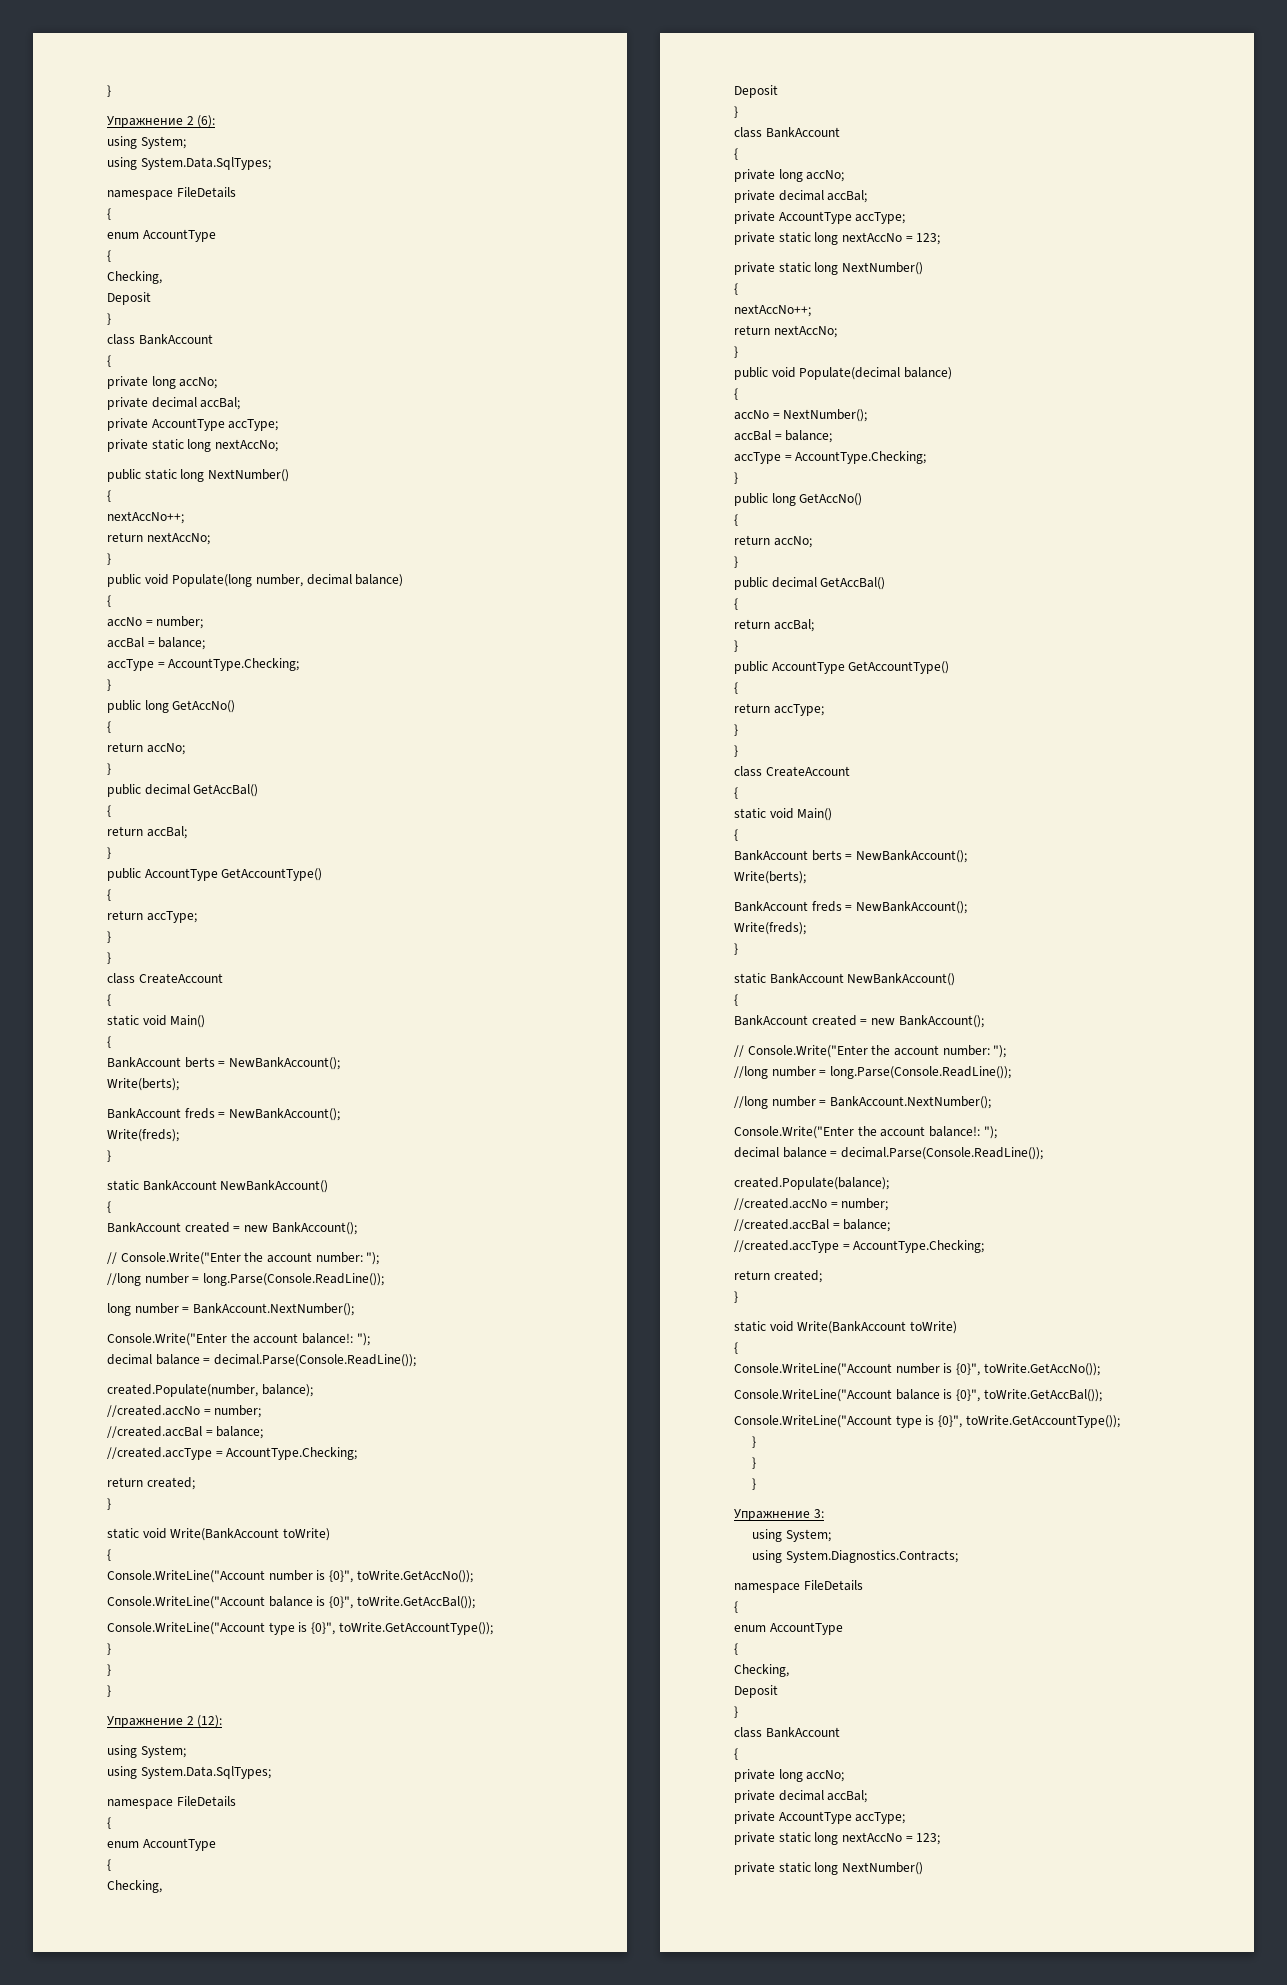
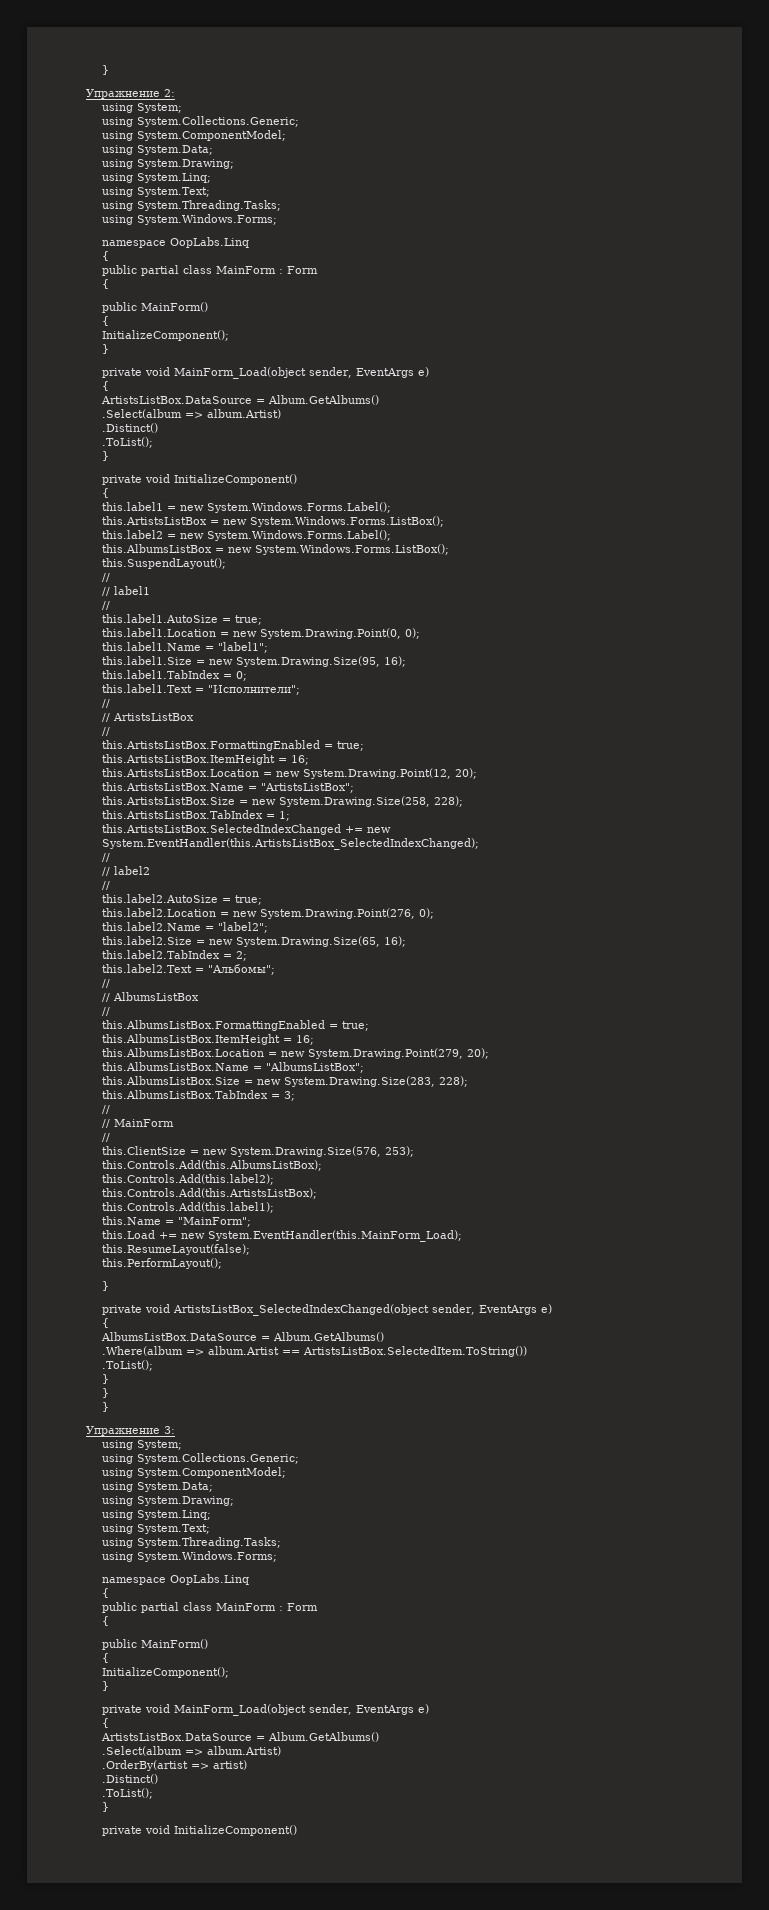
[107,85,111,97] [107,115,216,128] [107,136,186,149] [107,157,271,170] [107,187,236,200] [107,208,111,220] [107,229,216,242] [107,250,111,262] [107,271,162,284] [107,292,151,305] [107,313,111,325] [107,334,213,345] [107,355,111,367] [107,376,218,389] [107,397,241,410] [107,418,279,431] [107,439,278,452] [107,469,289,482] [107,490,111,502] [107,511,184,524] [107,532,210,545] [107,553,111,565] [107,574,404,587] [107,595,111,607] [107,616,204,629] [107,637,206,650] [107,658,300,671] [107,679,111,691] [107,700,236,713] [107,721,111,733] [107,742,185,755] [107,763,111,775] [107,784,259,797] [107,805,111,817] [107,826,187,839] [107,847,111,859] [107,868,323,881] [107,889,111,901] [107,910,197,923] [107,931,111,943] [107,952,111,964] [107,973,223,984] [107,994,111,1006] [107,1015,206,1028] [107,1036,111,1048] [107,1057,340,1070] [107,1078,179,1091] [107,1108,340,1121] [107,1129,179,1142] [107,1150,111,1162] [107,1180,329,1193] [107,1201,111,1213] [107,1222,357,1235] [107,1252,380,1265] [107,1273,384,1286] [107,1303,354,1316] [107,1333,370,1346] [107,1354,416,1367] [107,1384,313,1397] [107,1405,262,1418] [107,1426,264,1439] [107,1447,358,1460] [107,1477,195,1490] [107,1498,111,1510] [107,1528,330,1541] [107,1549,111,1561] [107,1570,473,1583] [107,1596,475,1609] [107,1622,493,1635] [107,1643,111,1655] [107,1664,111,1676] [107,1685,111,1697] [107,1715,223,1728] [107,1745,186,1758] [107,1766,271,1779] [107,1796,236,1809] [107,1817,111,1829] [107,1838,216,1851] [107,1859,111,1871] [107,1880,162,1893] [734,85,778,98] [734,106,738,118] [734,127,840,138] [734,148,738,160] [734,169,845,182] [734,190,868,203] [734,211,906,224] [734,232,941,245] [734,262,923,275] [734,283,738,295] [734,304,811,317] [734,325,837,338] [734,346,738,358] [734,367,952,380] [734,388,738,400] [734,409,868,422] [734,430,833,443] [734,451,927,464] [734,472,738,484] [734,493,863,506] [734,514,738,526] [734,535,812,548] [734,556,738,568] [734,577,886,590] [734,598,738,610] [734,619,814,632] [734,640,738,652] [734,661,950,674] [734,682,738,694] [734,703,824,716] [734,724,738,736] [734,745,738,757] [734,766,850,777] [734,787,738,799] [734,808,833,821] [734,829,738,841] [734,850,967,863] [734,871,806,884] [734,901,967,914] [734,922,806,935] [734,943,738,955] [734,973,956,986] [734,994,738,1006] [734,1015,984,1028] [734,1045,1007,1058] [734,1066,1011,1079] [734,1096,991,1109] [734,1126,997,1139] [734,1147,1043,1160] [734,1177,889,1190] [734,1198,889,1211] [734,1219,891,1232] [734,1240,985,1253] [734,1270,822,1283] [734,1291,738,1303] [734,1321,957,1334] [734,1342,738,1354] [734,1363,1100,1376] [734,1389,1102,1402] [734,1415,1120,1428] } // Упражнение 2 (6): // using System; // using System.Data.SqlTypes; // namespace FileDetails // { // enum AccountType // { // Checking, // Deposit // } // class BankAccount // { // private long accNo; // private decimal accBal; // private AccountType accType; // private static long nextAccNo; // public static long NextNumber() // { // nextAccNo++; // return nextAccNo; // } // public void Populate(long number, decimal balance) // { // accNo = number; // accBal = balance; // accType = AccountType.Checking; // } // public long GetAccNo() // { // return accNo; // } // public decimal GetAccBal() // { // return accBal; // } // public AccountType GetAccountType() // { // return accType; // } // } // class CreateAccount // { // static void Main() // { // BankAccount berts = NewBankAccount(); // Write(berts); // BankAccount freds = NewBankAccount(); // Write(freds); // } // static BankAccount NewBankAccount() // { // BankAccount created = new BankAccount(); // // Console.Write("Enter the account number: "); // //long number = long.Parse(Console.ReadLine()); // long number = BankAccount.NextNumber(); // Console.Write("Enter the account balance!: "); // decimal balance = decimal.Parse(Console.ReadLine()); // created.Populate(number, balance); // //created.accNo = number; // //created.accBal = balance; // //created.accType = AccountType.Checking; // return created; // } // static void Write(BankAccount toWrite) // { // Console.WriteLine("Account number is {0}", toWrite.GetAccNo()); // Console.WriteLine("Account balance is {0}", toWrite.GetAccBal()); // Console.WriteLine("Account type is {0}", toWrite.GetAccountType()); // } // } // } // Упражнение 2 (12): // using System; // using System.Data.SqlTypes; // namespace FileDetails // { // enum AccountType // { // Checking, // Deposit // } // class BankAccount // { // private long accNo; // private decimal accBal; // private AccountType accType; // private static long nextAccNo = 123; // private static long NextNumber() // { // nextAccNo++; // return nextAccNo; // } // public void Populate(decimal balance) // { // accNo = NextNumber(); // accBal = balance; // accType = AccountType.Checking; // } // public long GetAccNo() // { // return accNo; // } // public decimal GetAccBal() // { // return accBal; // } // public AccountType GetAccountType() // { // return accType; // } // } // class CreateAccount // { // static void Main() // { // BankAccount berts = NewBankAccount(); // Write(berts); // BankAccount freds = NewBankAccount(); // Write(freds); // } // static BankAccount NewBankAccount() // { // BankAccount created = new BankAccount(); // // Console.Write("Enter the account number: "); // //long number = long.Parse(Console.ReadLine()); // //long number = BankAccount.NextNumber(); // Console.Write("Enter the account balance!: "); // decimal balance = decimal.Parse(Console.ReadLine()); // created.Populate(balance); // //created.accNo = number; // //created.accBal = balance; // //created.accType = AccountType.Checking; // return created; // } // static void Write(BankAccount toWrite) // { // Console.WriteLine("Account number is {0}", toWrite.GetAccNo()); // Console.WriteLine("Account balance is {0}", toWrite.GetAccBal()); // Console.WriteLine("Account type is {0}", toWrite.GetAccountType()); -> [101,65,109,75] [86,89,175,99] [101,103,182,113] [101,116,299,127] [101,130,286,141] [101,145,213,155] [101,159,234,169] [101,173,211,183] [101,187,210,197] [101,200,281,211] [101,214,277,225] [101,237,249,248] [101,251,109,261] [101,265,318,276] [101,279,109,289] [101,302,208,313] [101,316,109,326] [101,330,229,341] [101,344,109,354] [101,367,429,379] [101,381,109,391] [100,395,379,405] [101,409,281,419] [101,423,158,433] [101,437,153,448] [101,451,109,461] [101,474,297,485] [101,488,109,498] [101,502,391,513] [101,516,444,527] [101,530,391,541] [101,544,449,555] [101,558,226,569] [101,573,110,582] [101,586,150,596] [101,601,110,610] [101,614,262,625] [101,628,420,639] [101,642,268,653] [101,656,406,667] [101,670,247,681] [101,684,300,695] [101,699,110,708] [101,713,194,722] [101,727,110,736] [101,740,364,751] [101,754,309,765] [101,768,477,779] [101,782,354,793] [101,796,463,807] [101,810,290,821] [101,824,391,835] [101,838,479,850] [101,853,110,862] [101,866,150,876] [101,881,110,890] [101,894,262,905] [101,908,434,919] [101,922,268,933] [101,936,406,947] [101,950,247,961] [101,964,275,975] [101,979,110,988] [101,992,199,1002] [101,1007,110,1016] [101,1020,369,1031] [101,1034,314,1045] [101,1048,489,1059] [101,1062,364,1073] [101,1076,468,1087] [101,1090,295,1101] [101,1105,110,1114] [101,1119,174,1128] [101,1133,110,1142] [101,1146,414,1157] [101,1160,322,1171] [101,1174,274,1185] [101,1188,317,1199] [101,1202,274,1213] [101,1216,251,1227] [101,1230,462,1242] [101,1244,250,1255] [101,1258,222,1269] [101,1281,109,1291] [101,1304,552,1316] [101,1318,109,1328] [100,1332,384,1342] [101,1346,527,1357] [101,1360,153,1371] } // Упражнение 2: // using System; // using System.Collections.Generic; // using System.ComponentModel; // using System.Data; // using System.Drawing; // using System.Linq; // using System.Text; // using System.Threading.Tasks; // using System.Windows.Forms; // namespace OopLabs.Linq // { // public partial class MainForm : Form // { // public MainForm() // { // InitializeComponent(); // } // private void MainForm_Load(object sender, EventArgs e) // { // ArtistsListBox.DataSource = Album.GetAlbums() // .Select(album => album.Artist) // .Distinct() // .ToList(); // } // private void InitializeComponent() // { // this.label1 = new System.Windows.Forms.Label(); // this.ArtistsListBox = new System.Windows.Forms.ListBox(); // this.label2 = new System.Windows.Forms.Label(); // this.AlbumsListBox = new System.Windows.Forms.ListBox(); // this.SuspendLayout(); // // // // label1 // // // this.label1.AutoSize = true; // this.label1.Location = new System.Drawing.Point(0, 0); // this.label1.Name = "label1"; // this.label1.Size = new System.Drawing.Size(95, 16); // this.label1.TabIndex = 0; // this.label1.Text = "Исполнители"; // // // // ArtistsListBox // // // this.ArtistsListBox.FormattingEnabled = true; // this.ArtistsListBox.ItemHeight = 16; // this.ArtistsListBox.Location = new System.Drawing.Point(12, 20); // this.ArtistsListBox.Name = "ArtistsListBox"; // this.ArtistsListBox.Size = new System.Drawing.Size(258, 228); // this.ArtistsListBox.TabIndex = 1; // this.ArtistsListBox.SelectedIndexChanged += new System.EventHandler(this.ArtistsListBox_SelectedIndexChanged); // // // // label2 // // // this.label2.AutoSize = true; // this.label2.Location = new System.Drawing.Point(276, 0); // this.label2.Name = "label2"; // this.label2.Size = new System.Drawing.Size(65, 16); // this.label2.TabIndex = 2; // this.label2.Text = "Альбомы"; // // // // AlbumsListBox // // // this.AlbumsListBox.FormattingEnabled = true; // this.AlbumsListBox.ItemHeight = 16; // this.AlbumsListBox.Location = new System.Drawing.Point(279, 20); // this.AlbumsListBox.Name = "AlbumsListBox"; // this.AlbumsListBox.Size = new System.Drawing.Size(283, 228); // this.AlbumsListBox.TabIndex = 3; // // // // MainForm // // // this.ClientSize = new System.Drawing.Size(576, 253); // this.Controls.Add(this.AlbumsListBox); // this.Controls.Add(this.label2); // this.Controls.Add(this.ArtistsListBox); // this.Controls.Add(this.label1); // this.Name = "MainForm"; // this.Load += new System.EventHandler(this.MainForm_Load); // this.ResumeLayout(false); // this.PerformLayout(); // } // private void ArtistsListBox_SelectedIndexChanged(object sender, EventArgs e) // { // AlbumsListBox.DataSource = Album.GetAlbums() // .Where(album => album.Artist == ArtistsListBox.SelectedItem.ToString()) // .ToList();
[786,1550,959,1563] [734,1580,863,1593] [734,1601,738,1613] [734,1622,843,1635] [734,1643,738,1655] [734,1664,789,1677] [734,1685,778,1698] [734,1706,738,1718] [734,1727,840,1738] [734,1748,738,1760] [734,1769,845,1782] [734,1790,868,1803] [734,1811,906,1824] [734,1832,941,1845] [734,1862,923,1875] System.Diagnostics.Contracts; // namespace FileDetails // { // enum AccountType // { // Checking, // Deposit // } // class BankAccount // { // private long accNo; // private decimal accBal; // private AccountType accType; // private static long nextAccNo = 123; // private static long NextNumber() -> [136,1453,299,1464] [101,1467,286,1478] [101,1482,213,1492] [101,1496,234,1506] [101,1510,211,1520] [101,1524,210,1534] [101,1537,281,1548] [101,1551,277,1562] [101,1574,249,1585] [101,1588,109,1598] [101,1602,318,1613] [101,1616,109,1626] [101,1639,208,1650] [101,1653,109,1663] [101,1667,229,1678] [101,1681,109,1691] [101,1704,429,1716] [101,1718,109,1728] [100,1732,379,1742] [101,1746,281,1756] [101,1760,247,1771] [101,1774,158,1784] [101,1788,153,1799] [101,1802,109,1812] [101,1825,297,1836] System.Collections.Generic; // using System.ComponentModel; // using System.Data; // using System.Drawing; // using System.Linq; // using System.Text; // using System.Threading.Tasks; // using System.Windows.Forms; // namespace OopLabs.Linq // { // public partial class MainForm : Form // { // public MainForm() // { // InitializeComponent(); // } // private void MainForm_Load(object sender, EventArgs e) // { // ArtistsListBox.DataSource = Album.GetAlbums() // .Select(album => album.Artist) // .OrderBy(artist => artist) // .Distinct() // .ToList(); // } // private void InitializeComponent()

